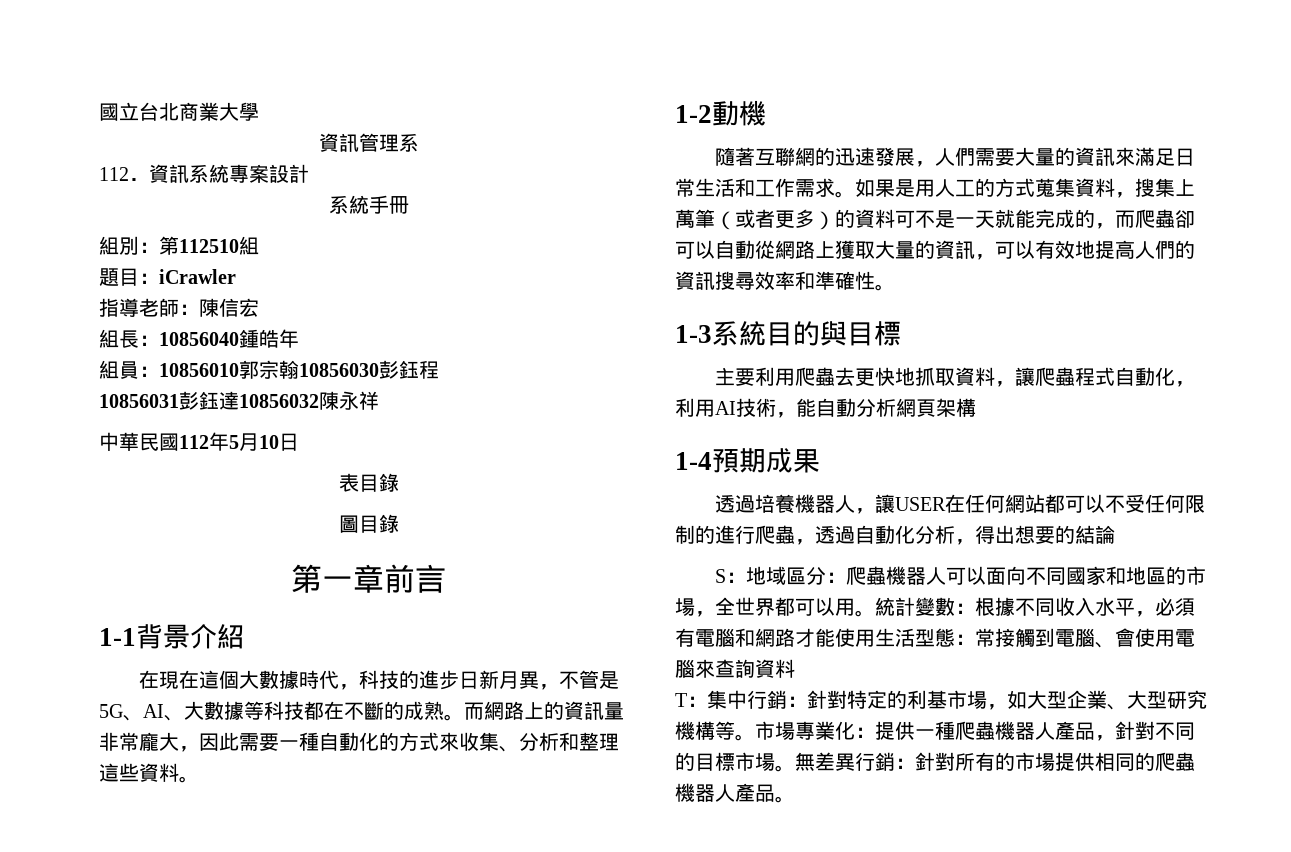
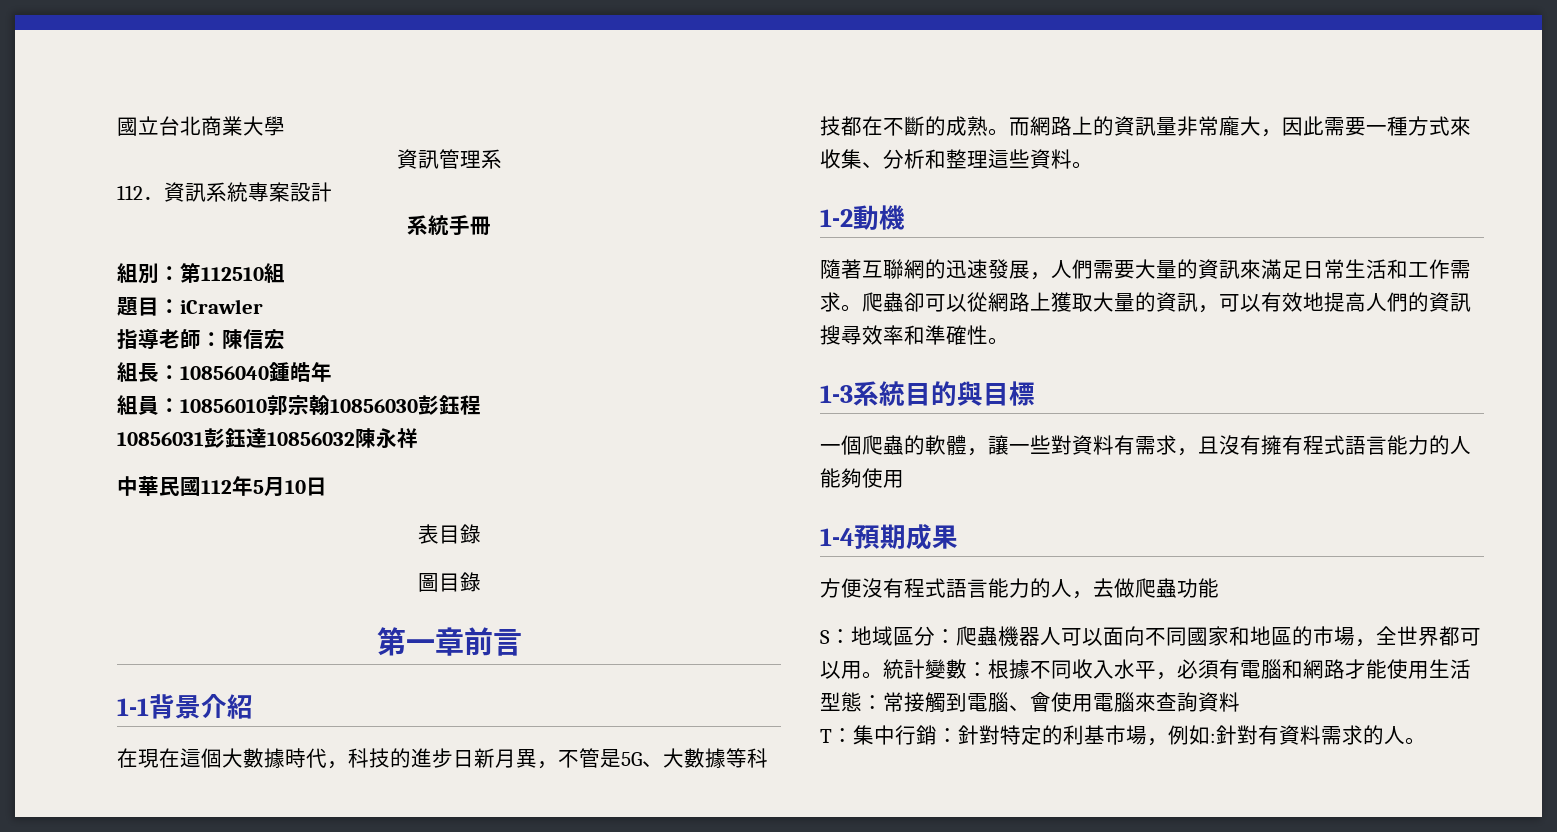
[143,704,184,721] AI、 -> (663, 764) none
[319,732,399,751] 自動化的 -> (1408, 126) none
[855,178,1195,198] [675,209,1135,230] 如果是用人工的方式蒐集資料，搜集上萬筆（或者更多）的資料可不是一天就能完成的，而 -> (862, 308) none
[715,240,755,259] 自動 -> (967, 303) none
[714,367,1195,387] [675,398,976,418] [675,448,820,473] [714,494,1205,514] [675,525,1115,545] 主要利用爬蟲去更快地抓取資料，讓爬蟲程式自動化，利用AI技術，能自動分析網頁架構 // 1-4預期成果 // 透過培養機器人，讓USER在任何網站都可以不受任何限制的進行爬蟲，透過自動化分析，得出想要的結論 -> [820,435,1471,456] [820,468,904,488] [820,524,958,550] [820,578,1219,599] 一個爬蟲的軟體，讓一些對資料有需求，且沒有擁有程式語言能力的人能夠使用 // 1-4預期成果 // 方便沒有程式語言能力的人，去做爬蟲功能
[1007,690,1207,710] [675,721,1195,741] [675,752,1195,772] [675,783,775,802] 如大型企業、大型研究機構等。市場專業化：提供一種爬蟲機器人產品，針對不同的目標市場。無差異行銷：針對所有的市場提供相同的爬蟲機器人產品 -> [1168,725,1405,745] 例如:針對有資料需求的人

